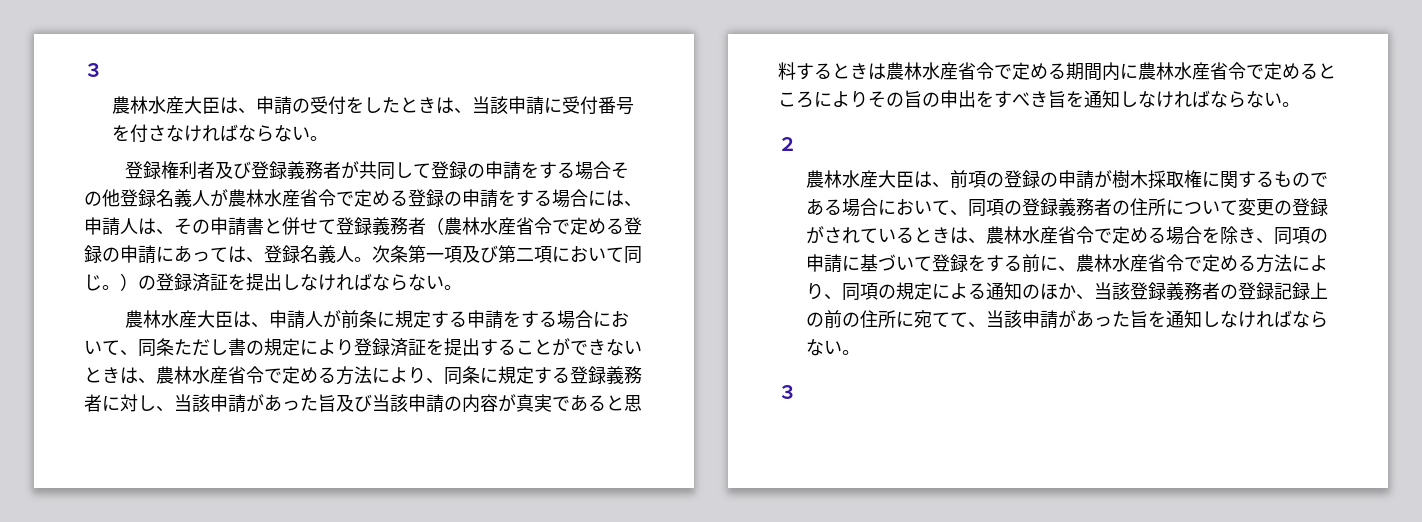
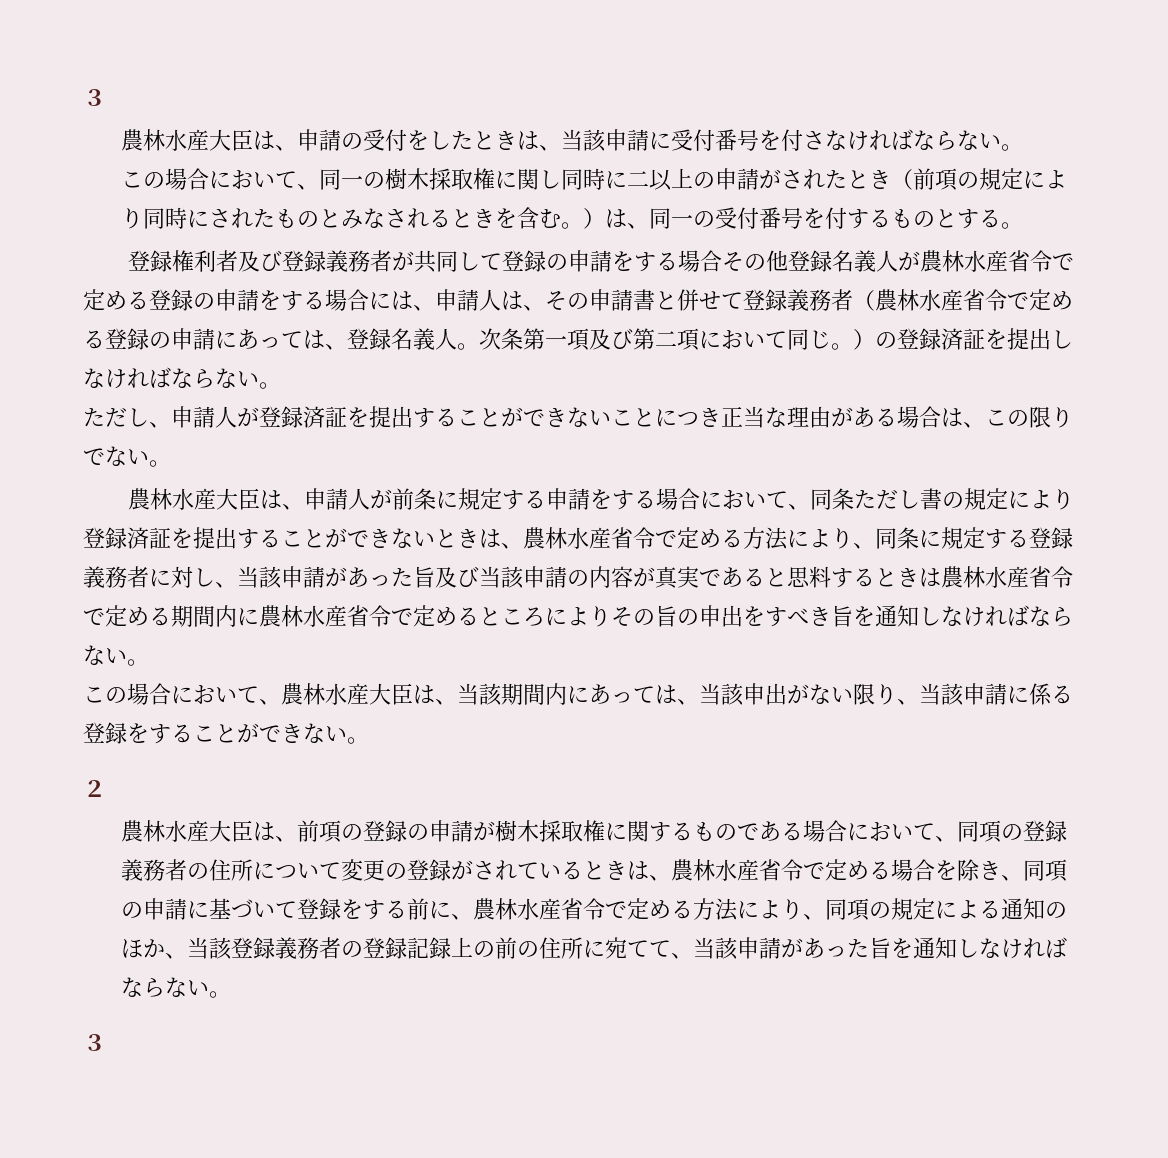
(328, 138) none -> [121,168,1068,191] [121,207,1024,229] // この場合において、同一の樹木採取権に関し同時に二以上の申請がされたとき（前項の規定により同時にされたものとみなされるときを含む。）は、同一の受付番号を付するものとする。
(462, 287) none -> [83,406,1073,428] [83,446,171,467] // ただし、申請人が登録済証を提出することができないことにつき正当な理由がある場合は、この限りでない。
(1300, 104) none -> [83,683,1073,706] [83,722,369,744] // この場合において、農林水産大臣は、当該期間内にあっては、当該申出がない限り、当該申請に係る登録をすることができない。

